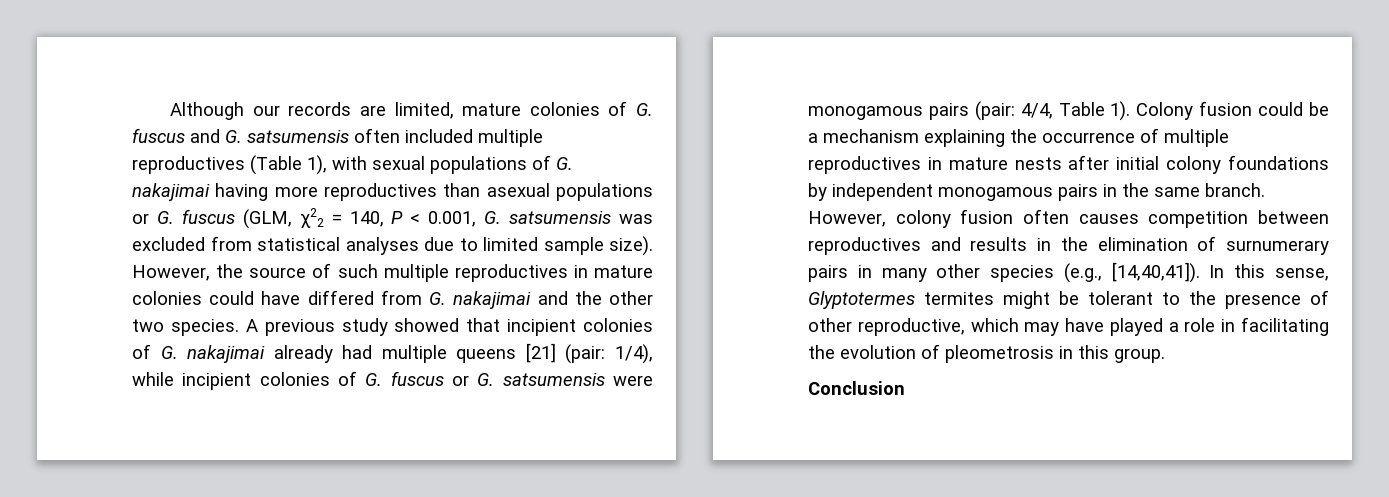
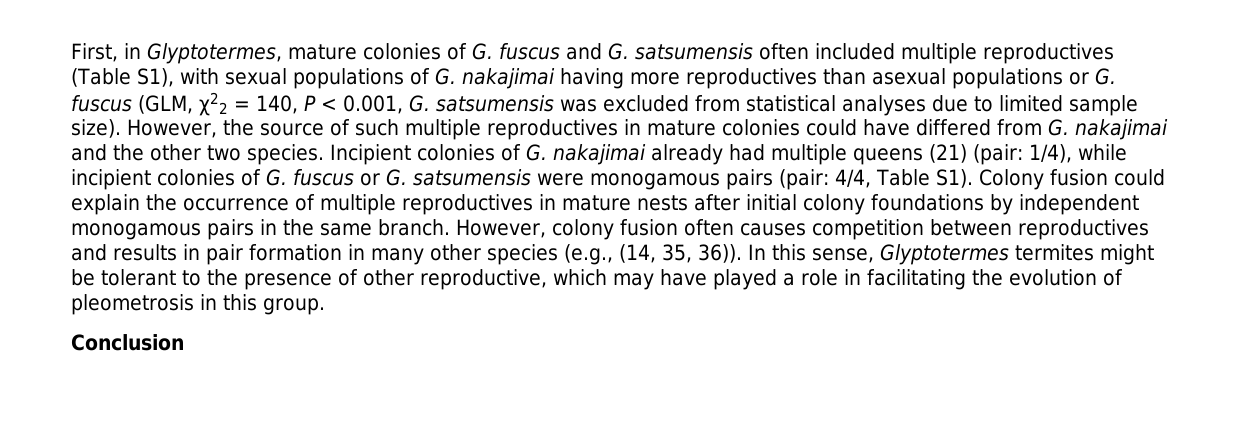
[170,102,454,120] Although our records are limited, -> [71,43,282,64] First, in Glyptotermes,
[307,155,327,175] 1), -> [136,68,174,87] S1),
[245,318,577,336] A previous study showed that incipient -> [330,144,411,165] Incipient
[525,343,556,363] [21] -> [929,144,967,163] (21)
[1110,101,1131,121] 1). -> [935,169,973,188] S1).
[1309,102,1329,116] [808,129,1005,147] be a mechanism explaining -> [71,194,140,215] explain
[1060,236,1329,255] [808,265,848,282] the elimination of surnumerary pairs -> [206,244,342,265] pair formation
[1111,262,1200,283] [14,40,41]). -> [619,244,742,263] (14, 35, 36)).

